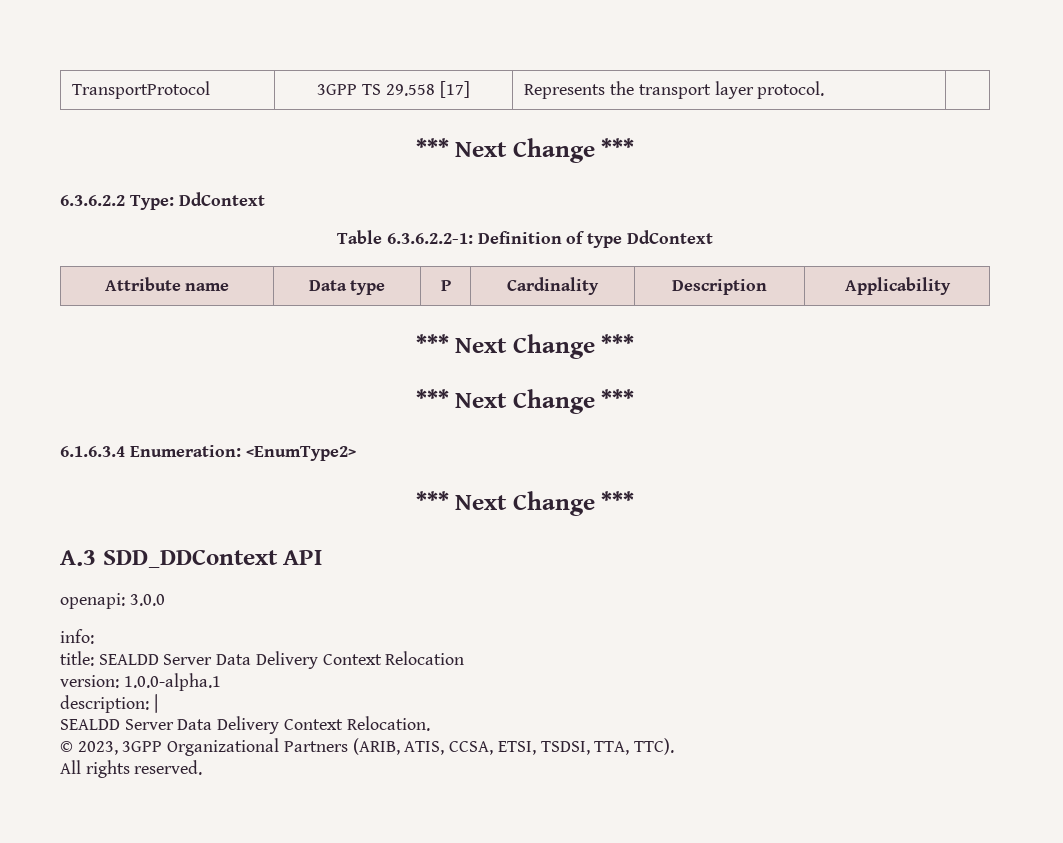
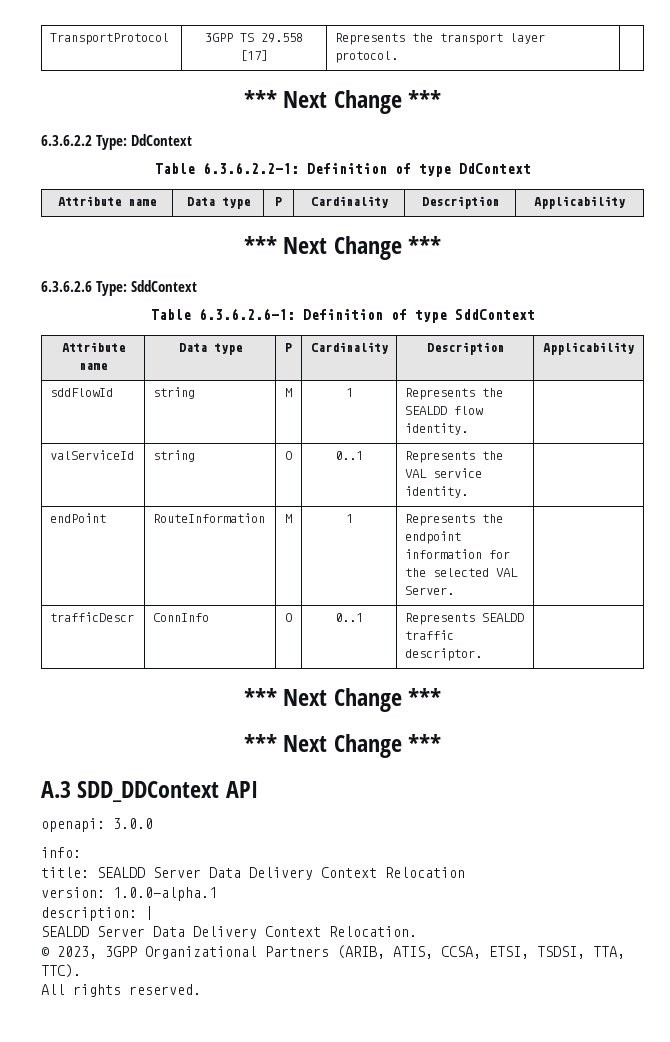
[415,389,635,414] [60,445,356,461] // *** Next Change *** // 6.1.6.3.4 Enumeration: <EnumType2> -> [41,280,198,296] [150,308,535,323] [61,342,125,352] [79,363,107,370] [178,343,242,355] [285,343,292,352] [310,342,388,354] [426,342,504,355] [543,342,634,355] [49,388,113,397] [152,387,195,399] [285,388,292,397] [345,388,353,397] [404,388,503,400] [404,406,483,415] [404,423,468,435] [49,450,134,460] [152,450,195,462] [285,451,292,460] [335,451,363,460] [404,451,503,463] [404,468,482,478] [404,486,468,498] [49,513,106,523] [152,513,265,523] [285,514,292,523] [345,514,353,523] [404,514,503,526] [404,531,461,544] [404,549,510,559] [404,568,518,577] [404,586,454,595] [49,612,134,622] [152,613,209,622] [285,613,292,622] [335,613,363,622] [404,613,524,625] [404,630,454,640] [404,648,482,661] [243,688,442,712] // 6.3.6.2.6 Type: SddContext // Table 6.3.6.2.6-1: Definition of type SddContext // Attribute name | Data type | P | Cardinality | Description | Applicability // sddFlowId | string | M | 1 | Represents the SEALDD flow identity. | // valServiceId | string | O | 0..1 | Represents the VAL service identity. | // endPoint | RouteInformation | M | 1 | Represents the endpoint information for the selected VAL Server. | // trafficDescr | ConnInfo | O | 0..1 | Represents SEALDD traffic descriptor. | // *** Next Change ***

